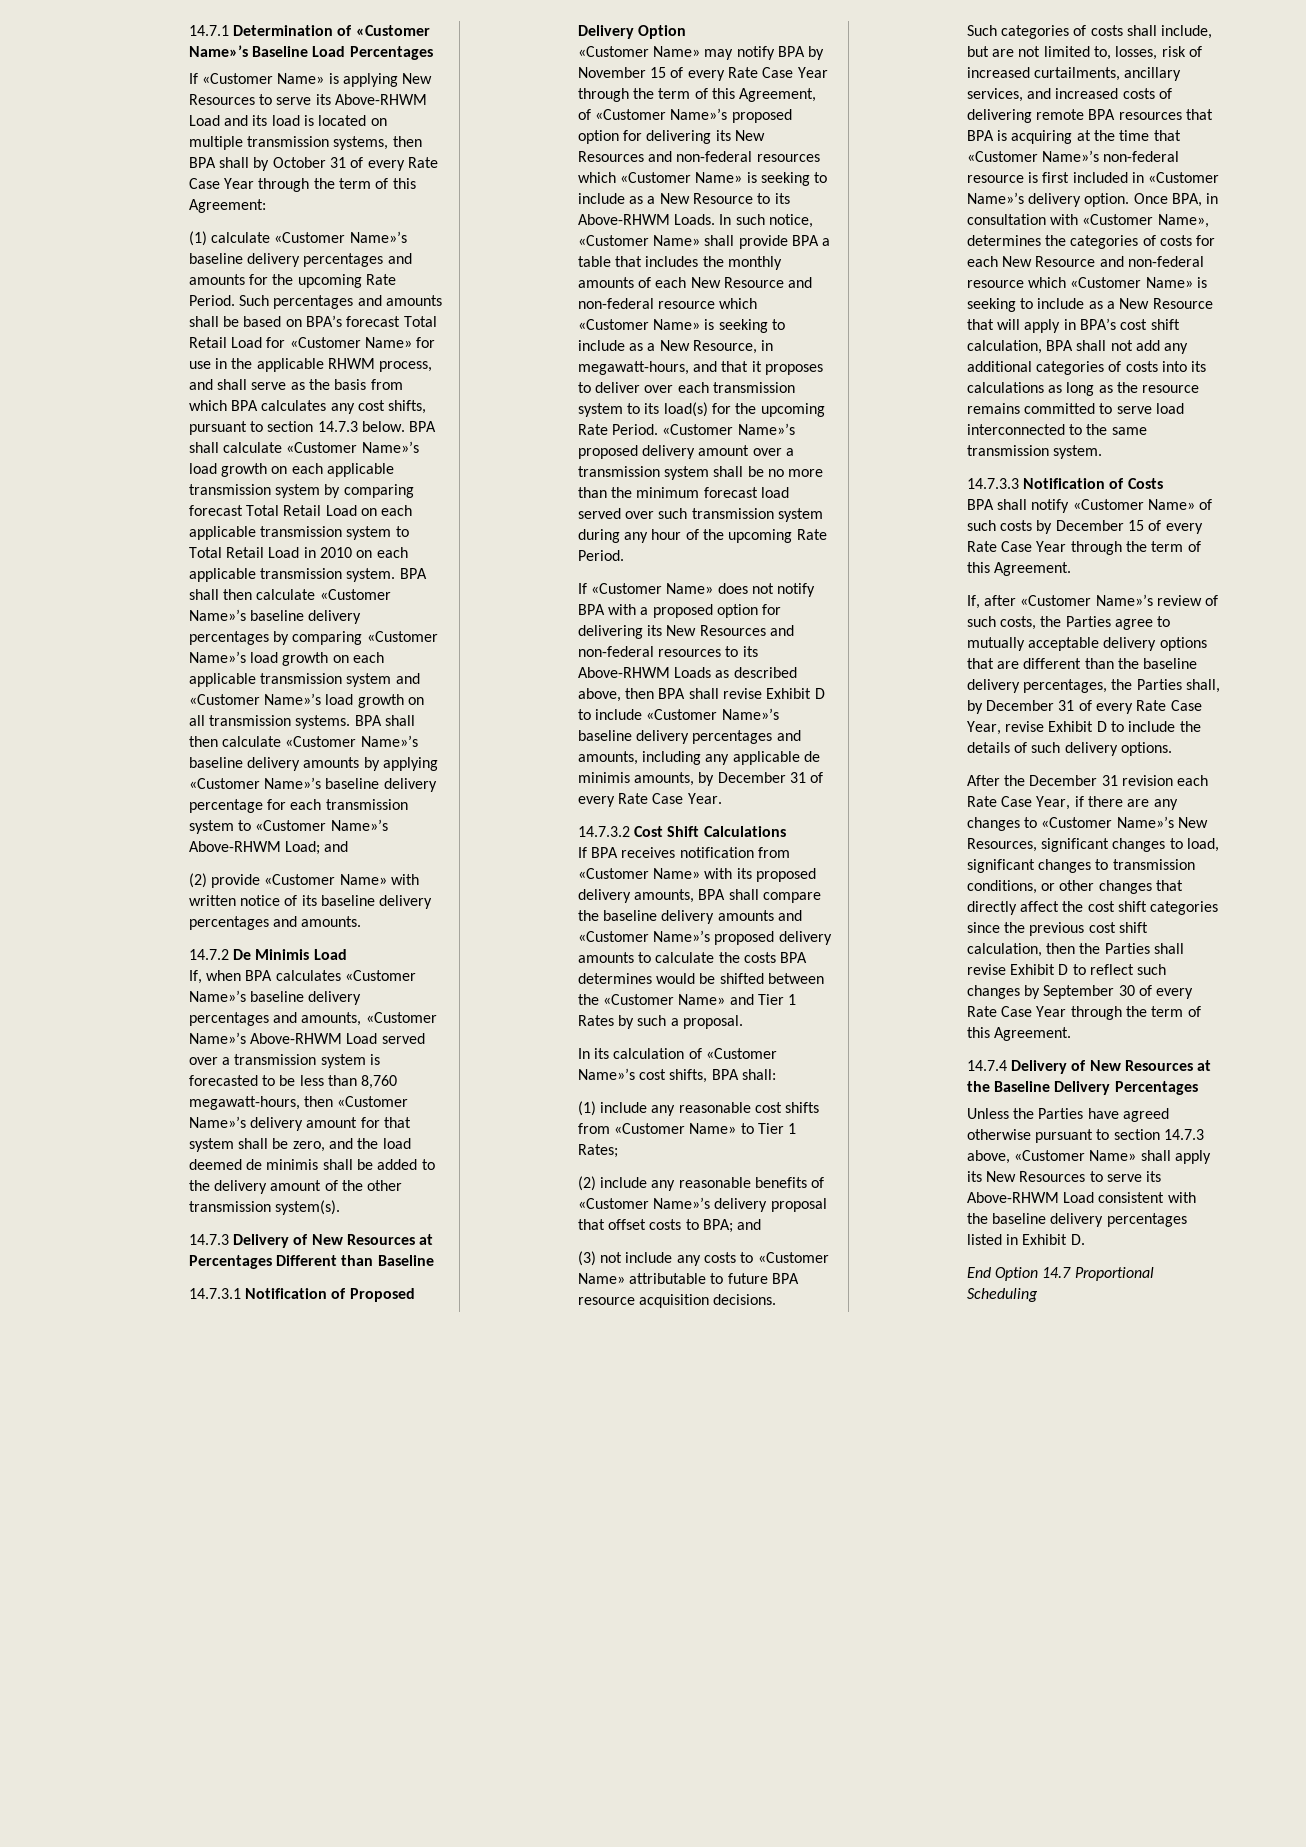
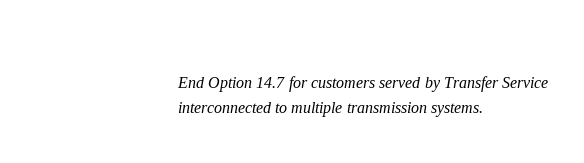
[188,25,430,36] [188,45,433,60] [188,73,433,87] [188,94,428,105] [188,115,387,126] [188,136,422,150] [188,157,438,171] [188,178,416,192] [188,199,266,213] [188,231,407,246] [188,253,412,267] [188,274,397,288] [188,295,443,309] [188,315,437,327] [188,337,436,348] [188,358,433,372] [188,379,403,390] [188,400,427,414] [188,421,437,435] [188,441,419,453] [188,463,395,477] [188,484,414,498] [188,505,413,516] [188,526,409,540] [188,547,408,558] [188,568,427,582] [188,589,391,600] [188,609,362,624] [188,631,438,645] [188,651,385,666] [188,673,420,687] [188,693,425,708] [188,715,416,729] [188,735,418,747] [188,757,439,771] [188,777,437,792] [188,799,408,813] [188,819,388,834] [188,841,349,855] [188,873,420,888] [188,895,433,909] [188,916,362,930] [188,949,347,960] [188,970,417,984] [188,990,362,1005] [188,1012,437,1026] [188,1032,425,1044] [188,1054,381,1068] [188,1075,398,1089] [188,1096,409,1110] [188,1116,412,1131] [188,1138,411,1152] [188,1159,435,1170] [188,1180,403,1194] [188,1200,341,1215] [188,1234,434,1248] [188,1255,434,1269] [188,1288,415,1302] [577,25,687,39] [577,46,825,60] [577,67,828,81] [577,88,817,102] [577,108,792,123] [577,130,766,144] [577,151,820,162] [577,172,828,186] [577,193,790,204] [577,214,814,228] [577,235,831,249] [577,256,783,270] [577,277,813,288] [577,298,758,309] [577,319,786,333] [577,340,774,354] [577,361,824,375] [577,382,796,393] [577,402,825,417] [577,423,795,435] [577,445,795,459] [577,466,824,480] [577,487,790,498] [577,508,824,522] [577,529,827,543] [577,550,624,561] [577,583,816,597] [577,604,782,618] [577,625,795,639] [577,646,758,657] [577,667,797,678] [577,688,825,702] [577,708,779,720] [577,730,801,744] [577,751,821,765] [577,772,824,786] [577,793,722,807] [577,826,786,837] [577,847,791,858] [577,868,817,882] [577,889,822,903] [577,910,803,924] [577,930,832,945] [577,952,808,963] [577,973,825,984] [577,994,797,1005] [577,1015,744,1029] [577,1048,778,1059] [577,1068,777,1083] [577,1101,820,1116] [577,1123,797,1134] [577,1144,618,1158] [577,1176,825,1191] [577,1197,827,1212] [577,1219,762,1233] [577,1251,829,1266] [577,1273,800,1284] [577,1294,777,1308] [966,25,1213,39] [966,46,1202,60] [966,67,1182,81] [966,88,1173,102] [966,109,1214,123] [966,130,1181,144] [966,150,1180,162] [966,172,1220,183] [966,192,1219,207] [966,214,1209,228] [966,235,1216,249] [966,256,1205,267] [966,277,1208,288] [966,298,1213,312] [966,318,1180,333] [966,340,1189,354] [966,361,1207,375] [966,382,1200,396] [966,403,1185,414] [966,424,1147,435] [966,445,1103,459] [966,478,1163,489] [966,499,1213,513] [966,520,1203,534] [966,541,1201,555] [966,562,1072,576] [966,594,1219,609] [966,616,1171,630] [966,637,1207,651] [966,658,1198,669] [966,679,1221,693] [966,700,1202,714] [966,721,1201,735] [966,742,1173,756] [966,775,1209,786] [966,796,1178,810] [966,816,1209,831] [966,838,1220,852] [966,859,1195,873] [966,880,1184,894] [966,901,1219,915] [966,922,1149,936] [966,943,1185,957] [966,964,1167,975] [966,985,1194,999] [966,1006,1201,1020] [966,1027,1072,1041] [966,1060,1212,1074] [966,1081,1198,1095] [966,1108,1170,1122] [966,1129,1205,1143] [966,1150,1212,1164] [966,1171,1162,1182] [966,1192,1196,1203] [966,1213,1187,1227] [966,1234,1085,1245] [966,1267,1154,1281] [966,1288,1038,1302] 14.7.1 Determination of «Customer Name»’s Baseline Load Percentages // If «Customer Name» is applying New Resources to serve its Above-RHWM Load and its load is located on multiple transmission systems, then BPA shall by October 31 of every Rate Case Year through the term of this Agreement: // (1) calculate «Customer Name»’s baseline delivery percentages and amounts for the upcoming Rate Period. Such percentages and amounts shall be based on BPA’s forecast Total Retail Load for «Customer Name» for use in the applicable RHWM process, and shall serve as the basis from which BPA calculates any cost shifts, pursuant to section 14.7.3 below. BPA shall calculate «Customer Name»’s load growth on each applicable transmission system by comparing forecast Total Retail Load on each applicable transmission system to Total Retail Load in 2010 on each applicable transmission system. BPA shall then calculate «Customer Name»’s baseline delivery percentages by comparing «Customer Name»’s load growth on each applicable transmission system and «Customer Name»’s load growth on all transmission systems. BPA shall then calculate «Customer Name»’s baseline delivery amounts by applying «Customer Name»’s baseline delivery percentage for each transmission system to «Customer Name»’s Above-RHWM Load; and // (2) provide «Customer Name» with written notice of its baseline delivery percentages and amounts. // 14.7.2 De Minimis Load // If, when BPA calculates «Customer Name»’s baseline delivery percentages and amounts, «Customer Name»’s Above-RHWM Load served over a transmission system is forecasted to be less than 8,760 megawatt-hours, then «Customer Name»’s delivery amount for that system shall be zero, and the load deemed de minimis shall be added to the delivery amount of the other transmission system(s). // 14.7.3 Delivery of New Resources at Percentages Different than Baseline // 14.7.3.1 Notification of Proposed Delivery Option // «Customer Name» may notify BPA by November 15 of every Rate Case Year through the term of this Agreement, of «Customer Name»’s proposed option for delivering its New Resources and non-federal resources which «Customer Name» is seeking to include as a New Resource to its Above-RHWM Loads. In such notice, «Customer Name» shall provide BPA a table that includes the monthly amounts of each New Resource and non-federal resource which «Customer Name» is seeking to include as a New Resource, in megawatt-hours, and that it proposes to deliver over each transmission system to its load(s) for the upcoming Rate Period. «Customer Name»’s proposed delivery amount over a transmission system shall be no more than the minimum forecast load served over such transmission system during any hour of the upcoming Rate Period. // If «Customer Name» does not notify BPA with a proposed option for delivering its New Resources and non-federal resources to its Above-RHWM Loads as described above, then BPA shall revise Exhibit D to include «Customer Name»’s baseline delivery percentages and amounts, including any applicable de minimis amounts, by December 31 of every Rate Case Year. // 14.7.3.2 Cost Shift Calculations // If BPA receives notification from «Customer Name» with its proposed delivery amounts, BPA shall compare the baseline delivery amounts and «Customer Name»’s proposed delivery amounts to calculate the costs BPA determines would be shifted between the «Customer Name» and Tier 1 Rates by such a proposal. // In its calculation of «Customer Name»’s cost shifts, BPA shall: // (1) include any reasonable cost shifts from «Customer Name» to Tier 1 Rates; // (2) include any reasonable benefits of «Customer Name»’s delivery proposal that offset costs to BPA; and // (3) not include any costs to «Customer Name» attributable to future BPA resource acquisition decisions. // Such categories of costs shall include, but are not limited to, losses, risk of increased curtailments, ancillary services, and increased costs of delivering remote BPA resources that BPA is acquiring at the time that «Customer Name»’s non-federal resource is first included in «Customer Name»’s delivery option. Once BPA, in consultation with «Customer Name», determines the categories of costs for each New Resource and non-federal resource which «Customer Name» is seeking to include as a New Resource that will apply in BPA’s cost shift calculation, BPA shall not add any additional categories of costs into its calculations as long as the resource remains committed to serve load interconnected to the same transmission system. // 14.7.3.3 Notification of Costs // BPA shall notify «Customer Name» of such costs by December 15 of every Rate Case Year through the term of this Agreement. // If, after «Customer Name»’s review of such costs, the Parties agree to mutually acceptable delivery options that are different than the baseline delivery percentages, the Parties shall, by December 31 of every Rate Case Year, revise Exhibit D to include the details of such delivery options. // After the December 31 revision each Rate Case Year, if there are any changes to «Customer Name»’s New Resources, significant changes to load, significant changes to transmission conditions, or other changes that directly affect the cost shift categories since the previous cost shift calculation, then the Parties shall revise Exhibit D to reflect such changes by September 30 of every Rate Case Year through the term of this Agreement. // 14.7.4 Delivery of New Resources at the Baseline Delivery Percentages // Unless the Parties have agreed otherwise pursuant to section 14.7.3 above, «Customer Name» shall apply its New Resources to serve its Above-RHWM Load consistent with the baseline delivery percentages listed in Exhibit D. // End Option 14.7 Proportional Scheduling -> [176,76,549,92] [177,102,483,117] End Option 14.7 for customers served by Transfer Service interconnected to multiple transmission systems.

